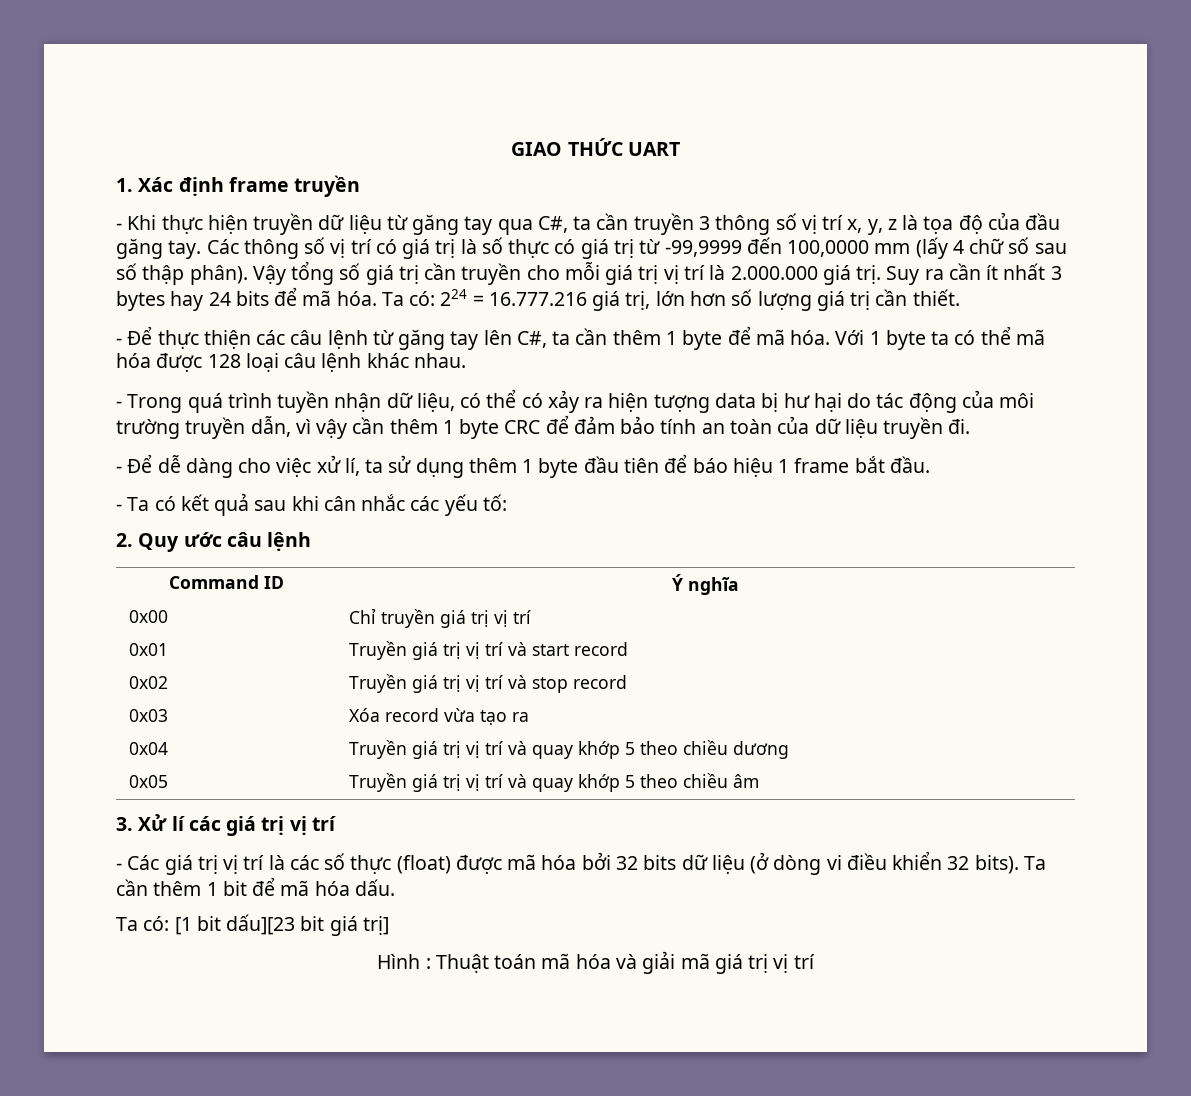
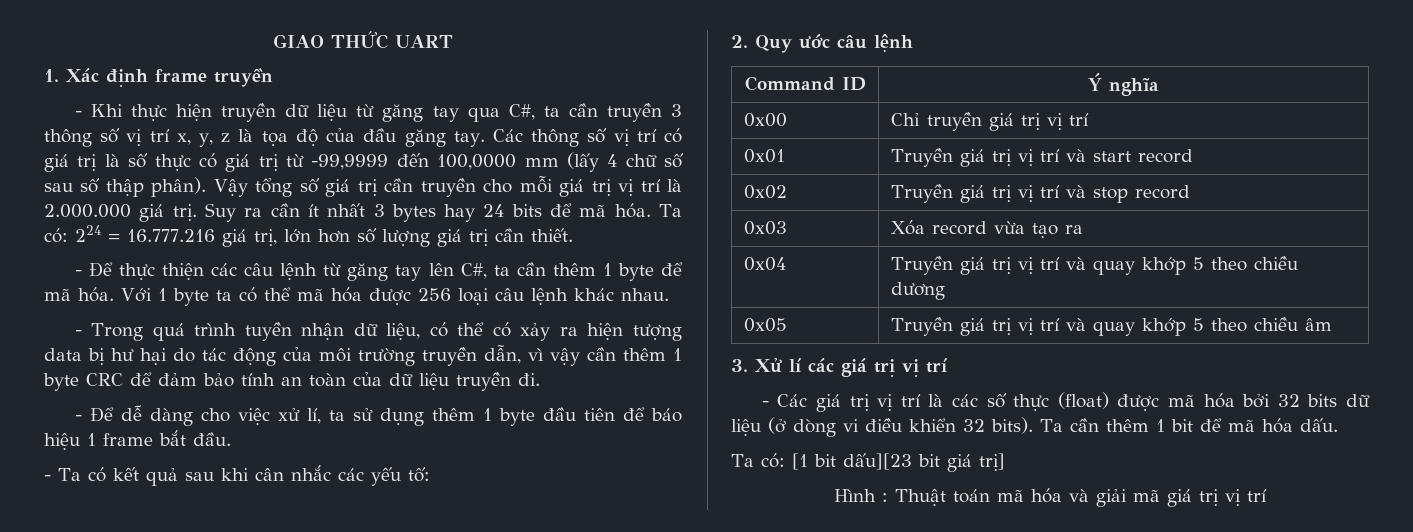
[207,354,241,368] 128 -> [417,288,451,301] 256

